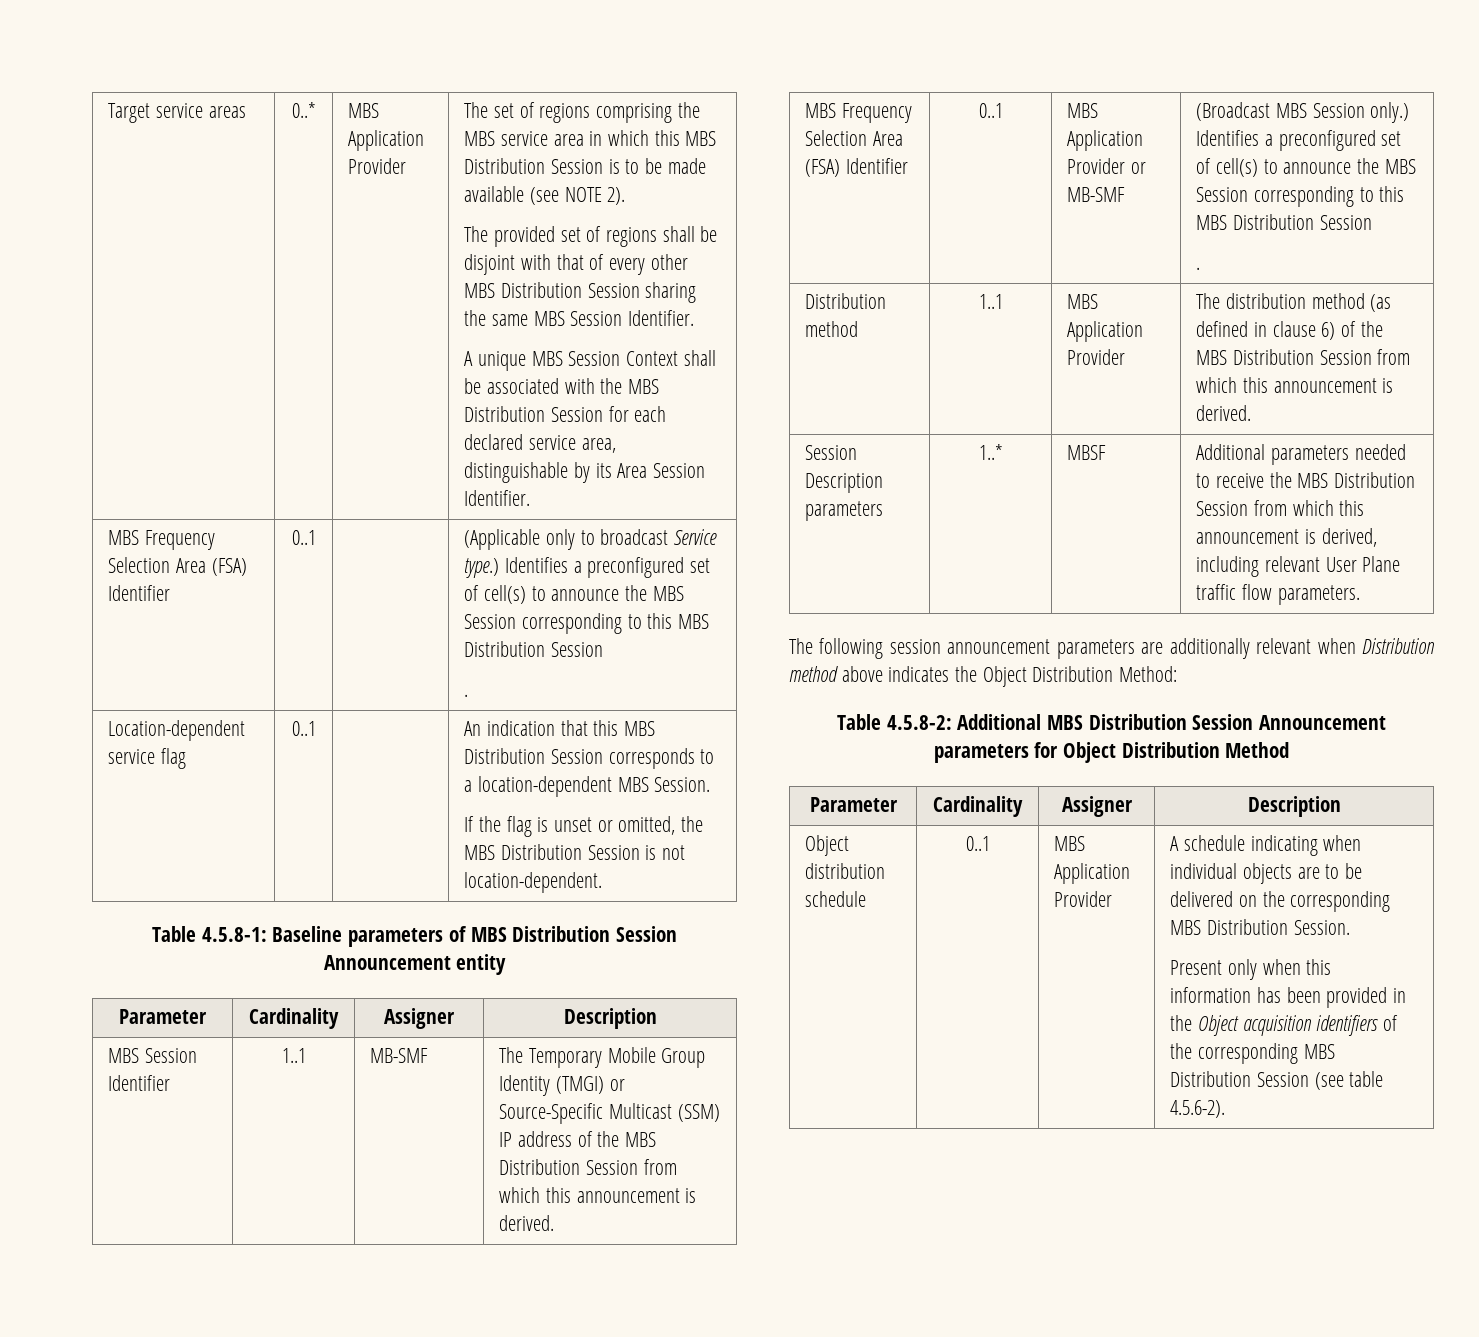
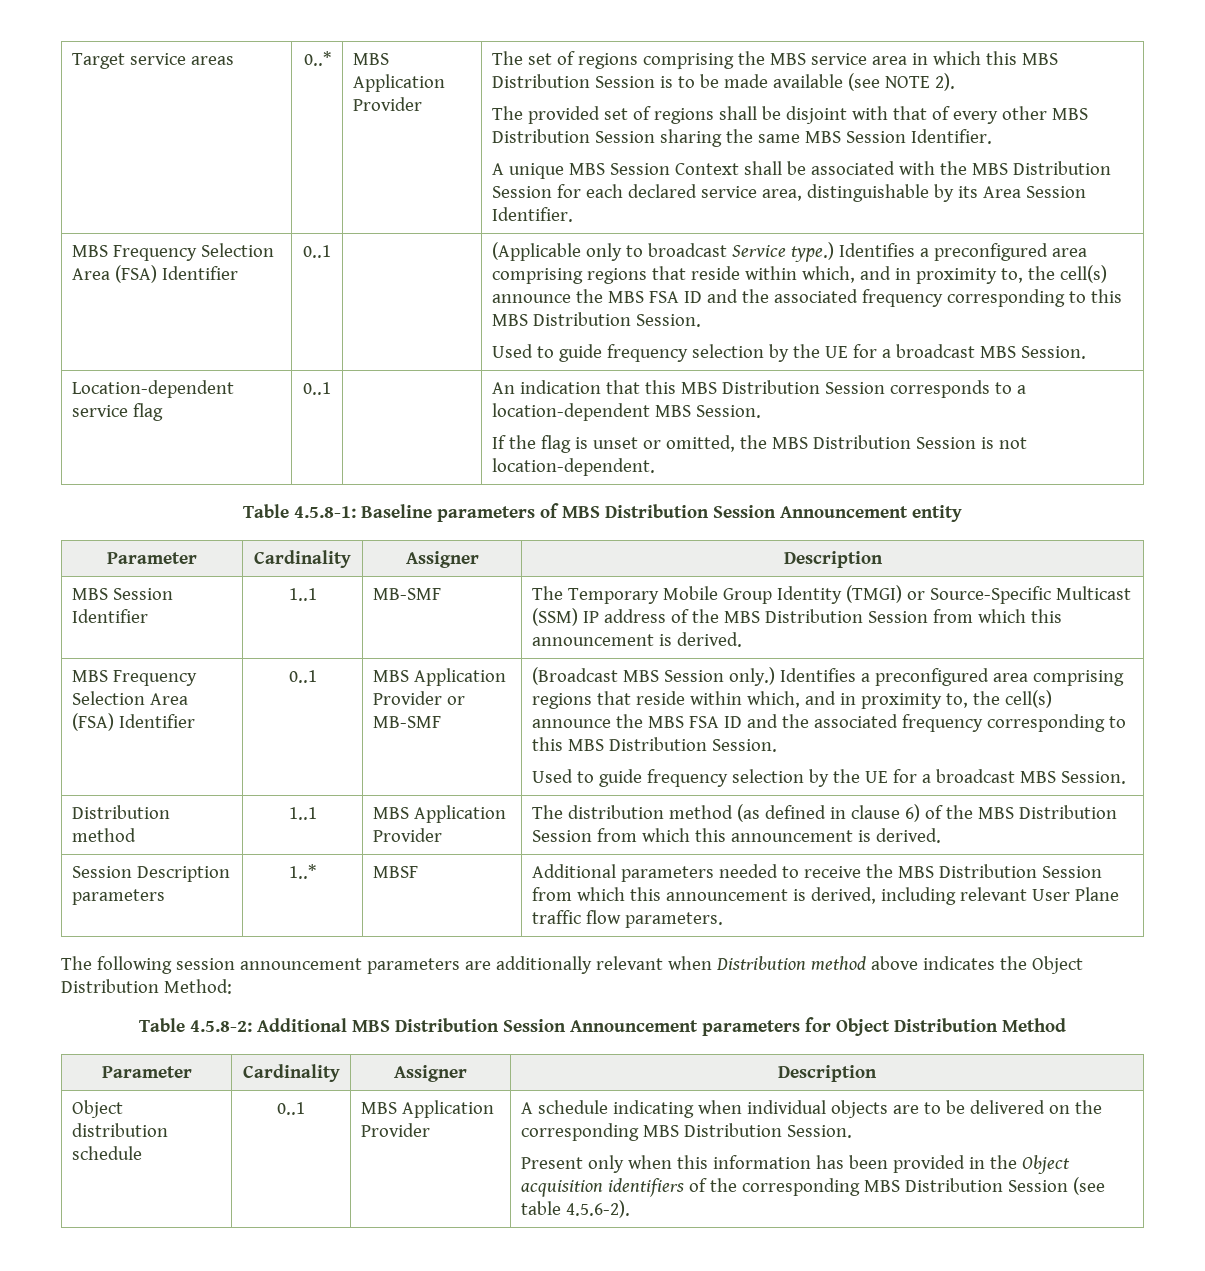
[689,558,710,573] [464,585,684,604] [464,613,709,634] [464,641,603,657] [464,694,469,697] set of cell(s) to announce the MBS Session corresponding to this MBS Distribution Session // . -> [1051,248,1087,257] [491,265,1107,284] [491,289,1122,307] [491,312,701,327] [491,344,1086,362] area comprising regions that reside within which, and in proximity to, the cell(s) announce the MBS FSA ID and the associated frequency corresponding to this MBS Distribution Session. // Used to guide frequency selection by the UE for a broadcast MBS Session.
[1381,131,1402,146] [1196,158,1416,177] [1196,186,1405,207] [1196,214,1372,230] [1196,267,1201,270] set of cell(s) to announce the MBS Session corresponding to this MBS Distribution Session // . -> [992,670,1124,686] [531,690,1052,709] [531,714,1126,732] [531,737,777,752] [531,769,1126,787] area comprising regions that reside within which, and in proximity to, the cell(s) announce the MBS FSA ID and the associated frequency corresponding to this MBS Distribution Session. // Used to guide frequency selection by the UE for a broadcast MBS Session.

